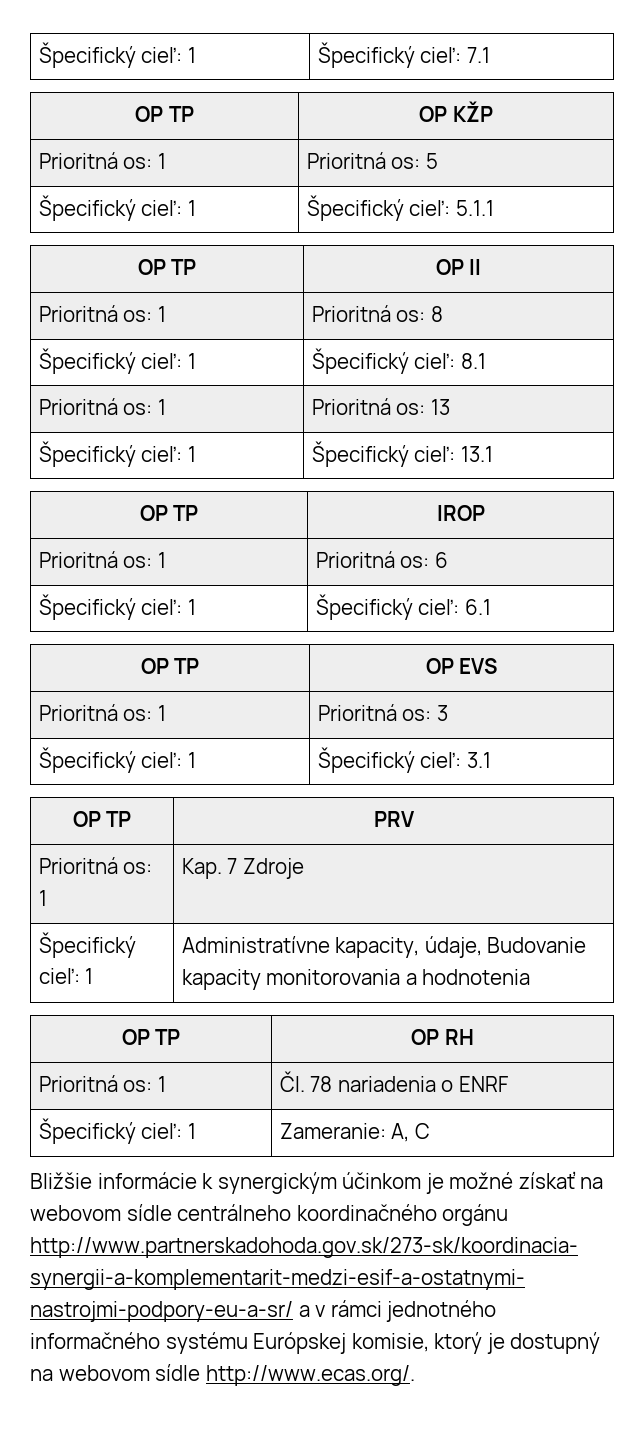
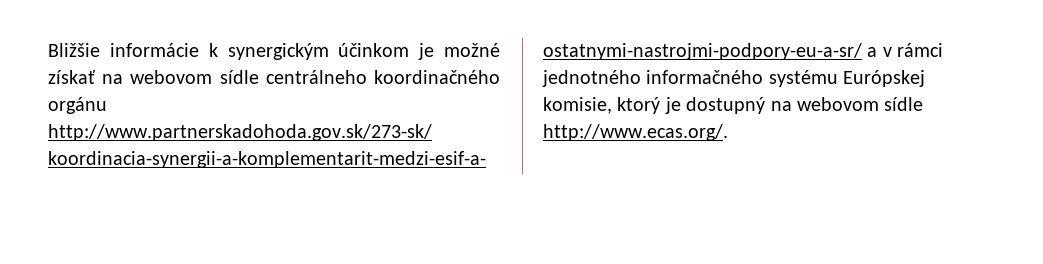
[38,42,196,68] [317,42,490,68] [135,106,194,122] [419,101,493,122] [38,152,166,169] [306,152,438,169] [38,195,196,221] [306,195,494,221] [137,259,197,275] [435,259,482,275] [38,305,166,322] [311,305,443,322] [38,348,196,374] [311,348,486,374] [38,398,166,415] [311,398,450,415] [38,441,196,467] [311,441,493,467] [139,505,199,521] [436,505,485,521] [38,551,166,568] [315,551,448,568] [38,594,196,620] [315,594,491,620] [140,658,200,674] [425,658,498,674] [38,704,166,721] [317,704,448,721] [38,747,196,773] [317,747,491,773] [72,811,132,827] [373,811,415,827] [38,857,153,874] [38,890,47,906] [181,858,304,879] [38,932,136,958] [38,968,94,984] [181,936,587,958] [181,969,531,990] [121,1029,181,1045] [411,1029,474,1045] [38,1075,166,1092] [279,1071,508,1092] [38,1118,196,1144] [279,1123,430,1142] Špecifický cieľ: 1 | Špecifický cieľ: 7.1 // OP TP | OP KŽP // Prioritná os: 1 | Prioritná os: 5 // Špecifický cieľ: 1 | Špecifický cieľ: 5.1.1 // OP TP | OP II // Prioritná os: 1 | Prioritná os: 8 // Špecifický cieľ: 1 | Špecifický cieľ: 8.1 // Prioritná os: 1 | Prioritná os: 13 // Špecifický cieľ: 1 | Špecifický cieľ: 13.1 // OP TP | IROP // Prioritná os: 1 | Prioritná os: 6 // Špecifický cieľ: 1 | Špecifický cieľ: 6.1 // OP TP | OP EVS // Prioritná os: 1 | Prioritná os: 3 // Špecifický cieľ: 1 | Špecifický cieľ: 3.1 // OP TP | PRV // Prioritná os: 1 | Kap. 7 Zdroje // Špecifický cieľ: 1 | Administratívne kapacity, údaje, Budovanie kapacity monitorovania a hodnotenia // OP TP | OP RH // Prioritná os: 1 | Čl. 78 nariadenia o ENRF // Špecifický cieľ: 1 | Zameranie: A, C // -> (48, 50) none

